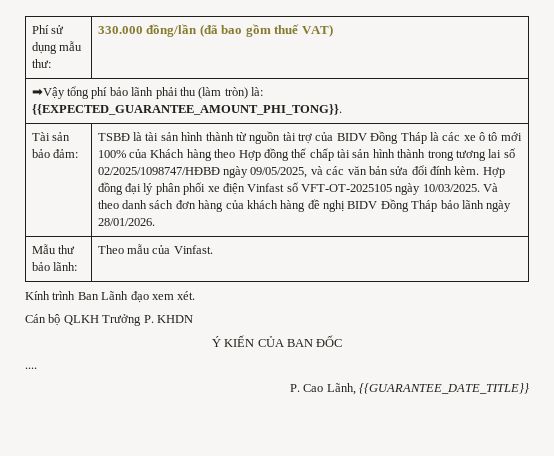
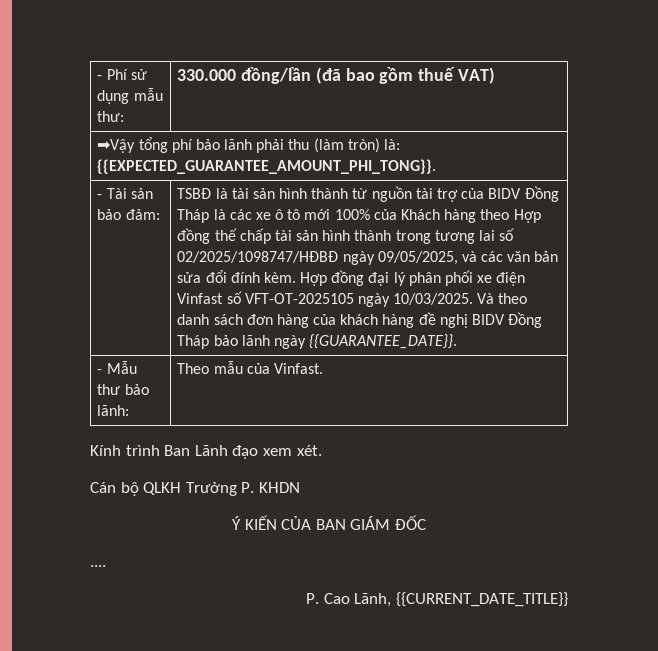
(31, 29) none -> [97,75,103,80] -
(342, 109) none -> [97,194,103,199] -
[97,218,155,226] 28/01/2026. // -> [309,334,458,349] [97,369,103,374] {{GUARANTEE_DATE}}. // -
(313, 343) none -> [350,516,391,530] GIÁM
[359,383,529,394] {{GUARANTEE_DATE_TITLE}} -> [396,592,568,607] {{CURRENT_DATE_TITLE}}

